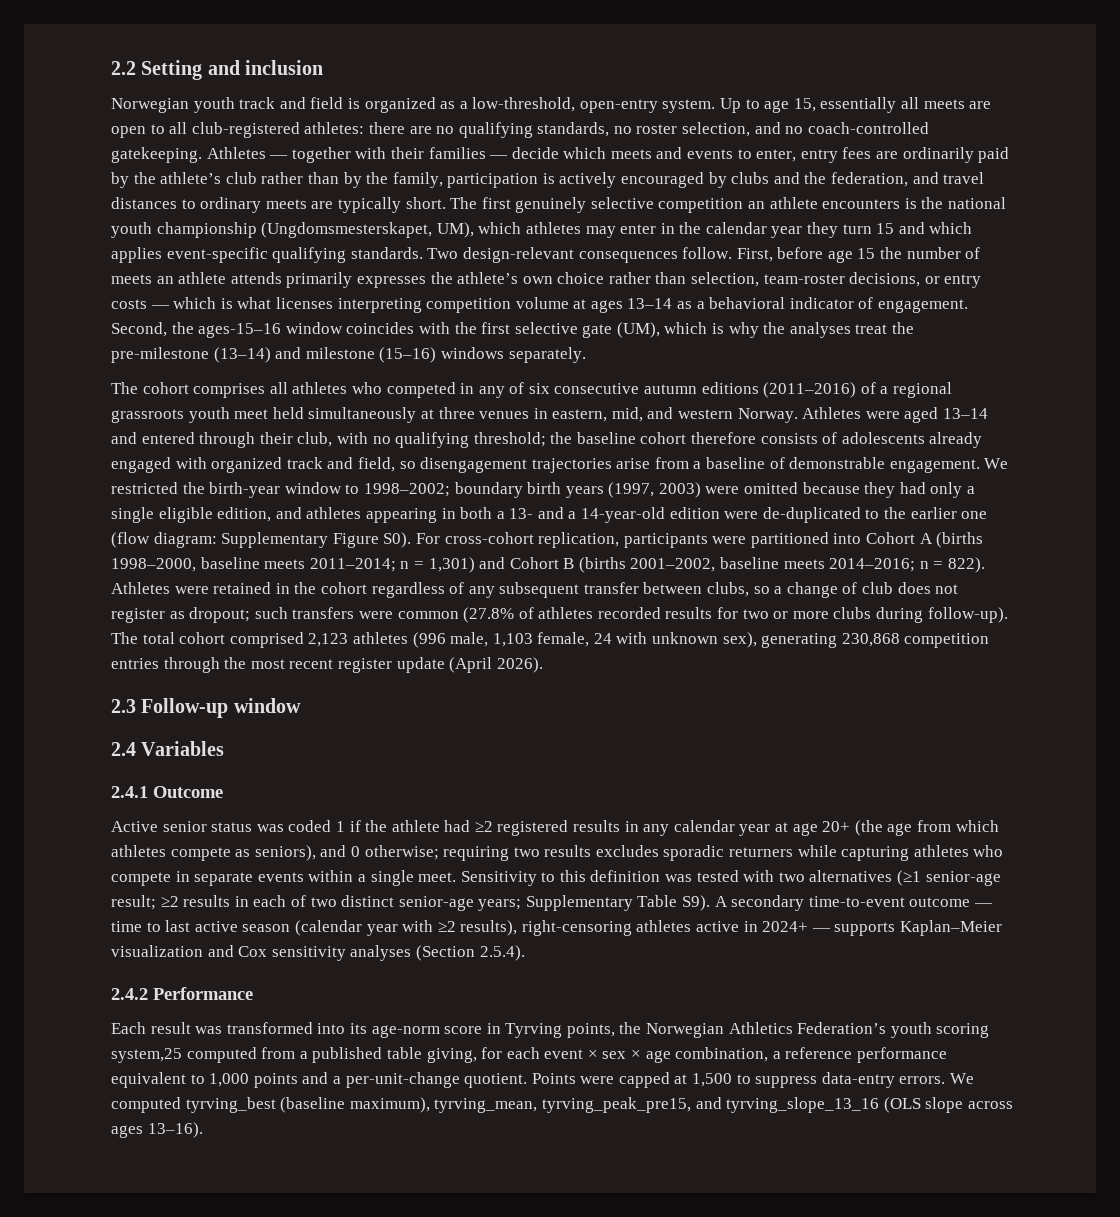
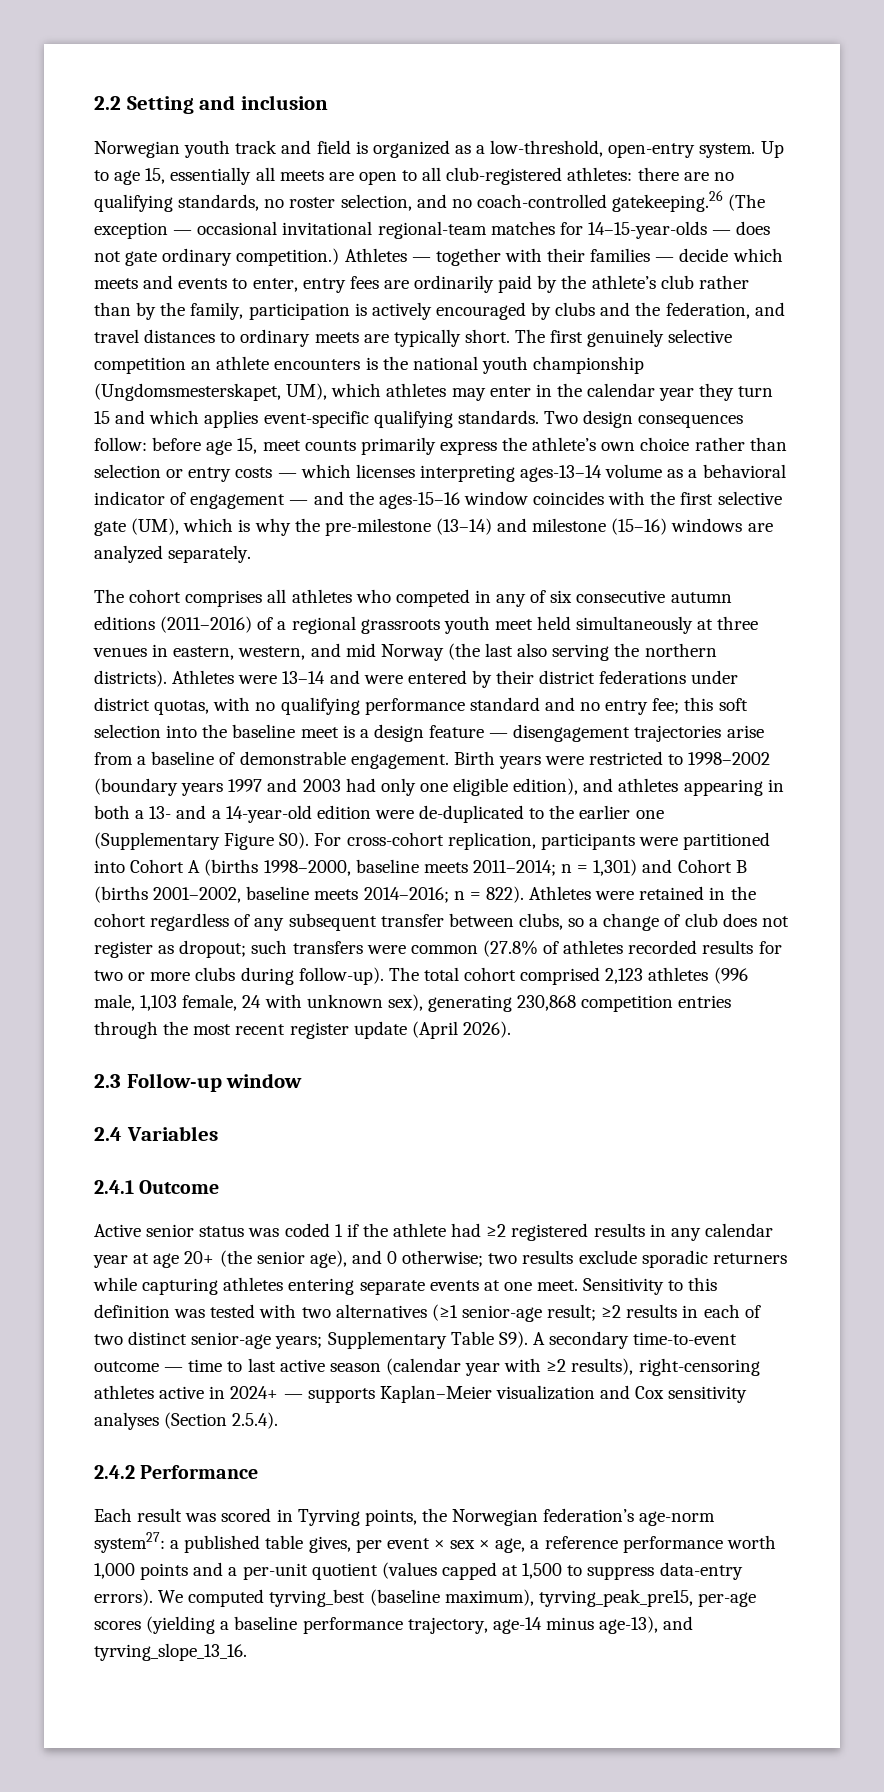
[111,147,202,163] gatekeeping. -> [612,190,766,212] [94,221,771,239] [94,248,340,266] gatekeeping.26 (The exception — occasional invitational regional-team matches for 14–15-year-olds — does not gate ordinary competition.)
[462,247,981,263] [111,272,426,288] design-relevant consequences follow. First, before age 15 the number of meets an athlete attends primarily expresses -> [583,410,744,428] [94,437,497,455] design consequences follow: before age 15, meet counts primarily express
[691,272,921,287] selection, team-roster decisions, -> [94,464,161,478] selection
[220,297,673,313] is what licenses interpreting competition volume at ages 13–14 -> [355,464,663,482] licenses interpreting ages-13–14 volume
[878,299,969,313] [111,322,167,337] engagement. Second, -> [190,491,344,509] engagement — and
[789,322,915,338] analyses treat the -> (320, 525) none
(504, 353) none -> [747,523,773,532] [94,545,163,563] are analyzed
[611,407,939,423] mid, and western Norway. Athletes were aged -> [238,643,717,661] [94,670,278,687] western, and mid Norway (the last also serving the northern districts). Athletes were
[141,432,983,448] [111,457,416,473] entered through their club, with no qualifying threshold; the baseline cohort therefore consists of adolescents already engaged with organized track and field, so -> [363,670,739,688] [94,697,748,715] [94,724,509,742] were entered by their district federations under district quotas, with no qualifying performance standard and no entry fee; this soft selection into the baseline meet is a design feature —
[984,458,1009,469] [111,482,976,498] [111,507,272,523] We restricted the birth-year window to 1998–2002; boundary birth years (1997, 2003) were omitted because they had only a single eligible edition, -> [453,751,771,769] [94,778,579,796] Birth years were restricted to 1998–2002 (boundary years 1997 and 2003 had only one eligible edition),
[111,532,329,548] (flow diagram: Supplementary -> [94,832,220,850] (Supplementary
[887,820,999,836] [111,845,316,861] age from which athletes compete as seniors), -> [256,1250,347,1268] senior age),
[443,846,510,861] requiring -> (484, 1258) none
[595,845,659,857] excludes -> [578,1250,637,1264] exclude
[973,845,1004,857] [111,870,414,886] who compete in separate events within a single -> [288,1278,532,1295] entering separate events at one
[226,1022,483,1038] transformed into its age-norm score -> [221,1508,272,1522] scored
[728,1022,990,1038] [111,1047,540,1063] Athletics Federation’s youth scoring system,25 computed from a published table giving, for each -> [543,1508,716,1526] [94,1532,382,1553] federation’s age-norm system27: a published table gives, per
[645,1047,769,1063] age combination, -> [495,1538,526,1553] age,
[111,1072,205,1088] equivalent to -> [726,1535,776,1549] worth
[345,1072,615,1088] per-unit-change quotient. Points were -> [242,1562,437,1580] per-unit quotient (values
[899,1076,946,1084] errors. -> [94,1589,153,1606] errors).
[434,1097,1013,1113] [111,1122,203,1138] tyrving_mean, tyrving_peak_pre15, and tyrving_slope_13_16 (OLS slope across ages 13–16). -> [538,1589,756,1607] [94,1616,694,1634] [94,1643,247,1661] tyrving_peak_pre15, per-age scores (yielding a baseline performance trajectory, age-14 minus age-13), and tyrving_slope_13_16.

